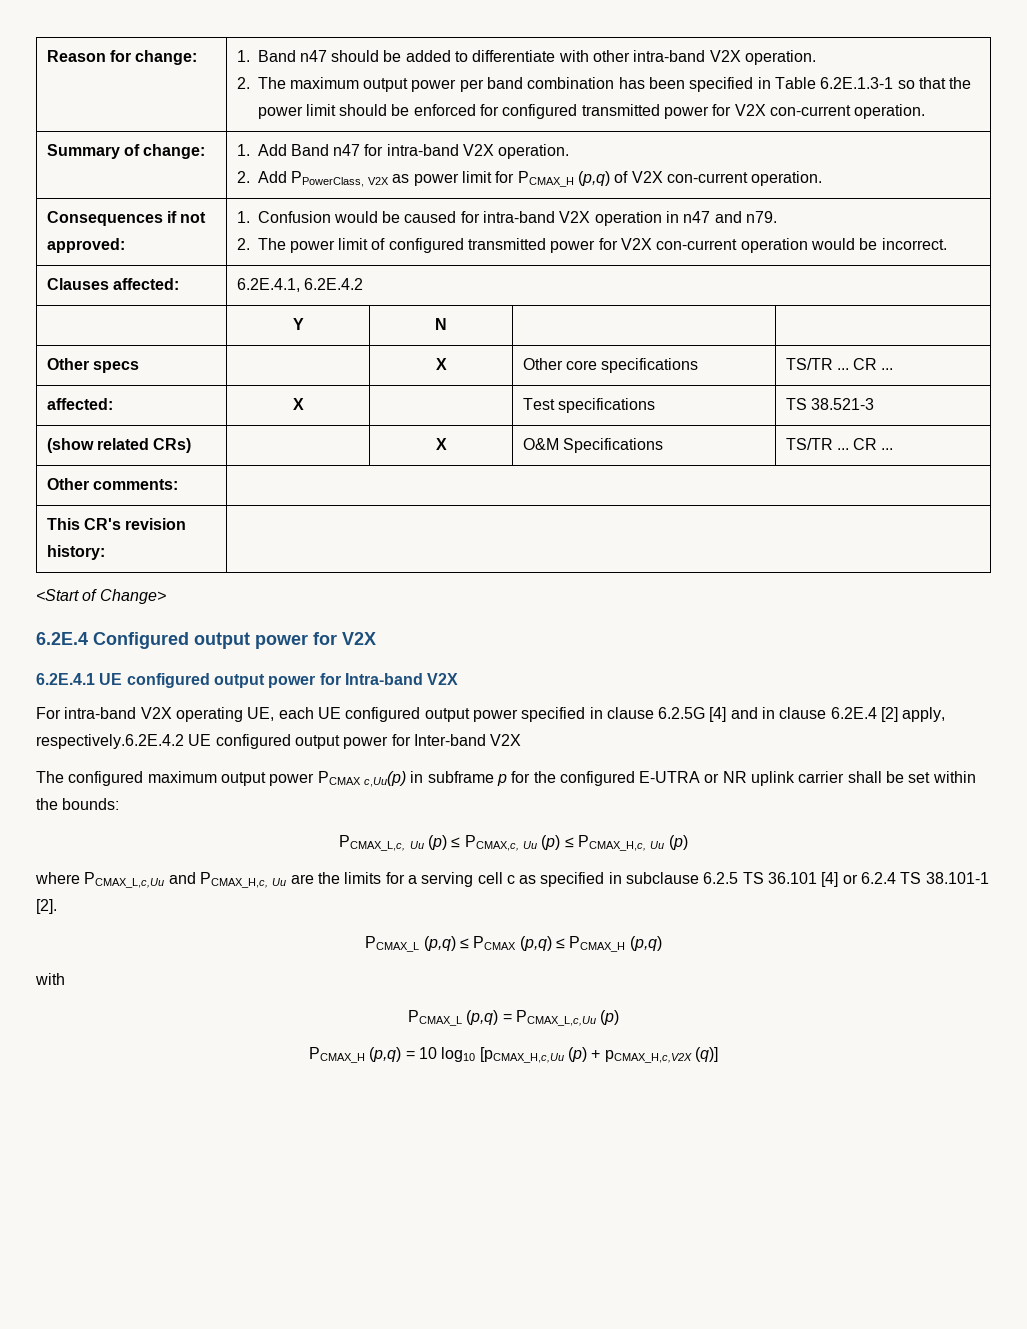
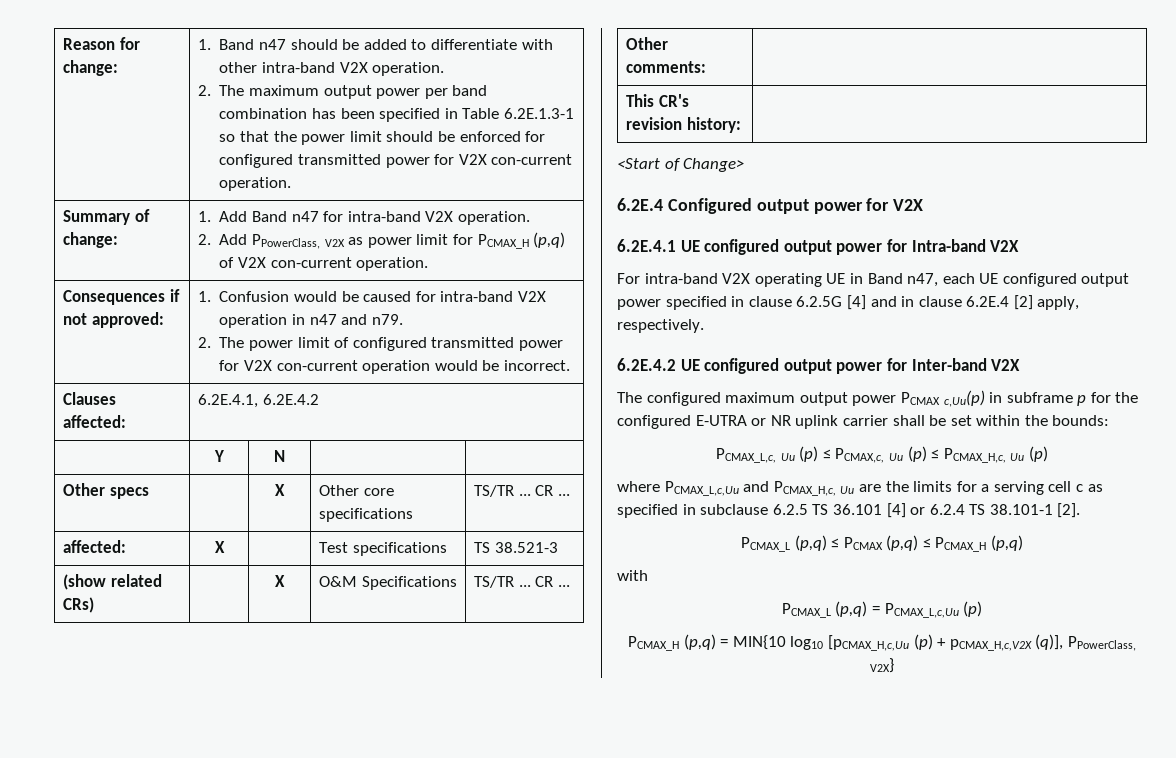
[247,707,275,721] UE, -> [826,273,939,287] UE in Band n47,
[36,734,184,749] respectively.6.2E.4.2 -> [617,319,704,333] [617,358,676,371] respectively. // 6.2E.4.2
[419,1047,438,1059] 10 -> [732,635,786,650] MIN{10
[694,1047,718,1062] (q)] -> [1035,634,1136,651] [870,658,894,673] (q)], PPowerClass, V2X}

